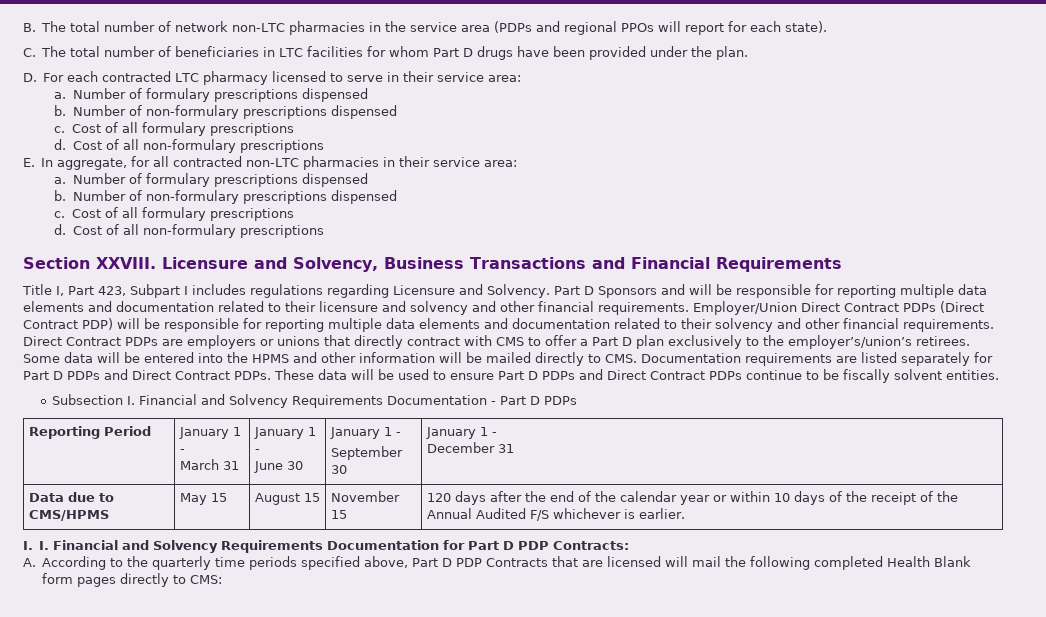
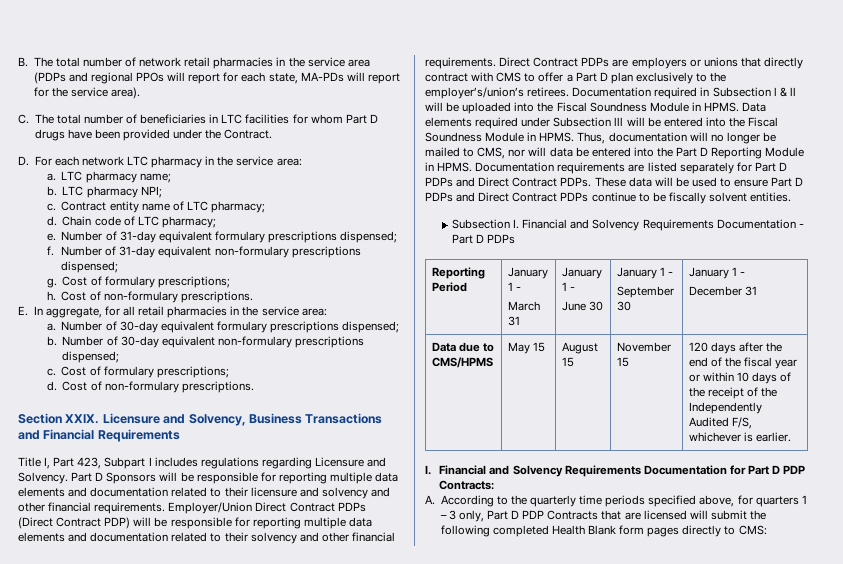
[232,23,286,32] non-LTC -> [184,57,211,67] retail
[785,21,828,33] state). -> [268,72,400,84] [33,87,141,99] state, MA-PDs will report for the service area).
[716,46,749,60] plan. -> [224,129,273,139] Contract.
[102,71,522,85] [54,88,368,102] [54,105,397,119] [54,122,294,136] [54,139,324,153] [23,156,518,170] [54,173,368,187] [54,190,397,204] [54,207,294,221] [54,224,324,238] contracted LTC pharmacy licensed to serve in their service area: // a. Number of formulary prescriptions dispensed // b. Number of non-formulary prescriptions dispensed // c. Cost of all formulary prescriptions // d. Cost of all non-formulary prescriptions // E. In aggregate, for all contracted non-LTC pharmacies in their service area: // a. Number of formulary prescriptions dispensed // b. Number of non-formulary prescriptions dispensed // c. Cost of all formulary prescriptions // d. Cost of all non-formulary prescriptions -> [81,156,302,168] [46,171,171,183] [46,186,162,198] [46,201,266,213] [46,216,216,228] [46,231,398,243] [46,246,361,258] [61,261,119,273] [46,276,230,288] [46,291,253,303] [18,306,327,318] [46,321,400,333] [46,336,365,348] [62,351,120,363] [46,366,229,378] [46,381,254,393] network LTC pharmacy in the service area: // a. LTC pharmacy name; // b. LTC pharmacy NPI; // c. Contract entity name of LTC pharmacy; // d. Chain code of LTC pharmacy; // e. Number of 31-day equivalent formulary prescriptions dispensed; // f. Number of 31-day equivalent non-formulary prescriptions dispensed; // g. Cost of formulary prescriptions; // h. Cost of non-formulary prescriptions. // E. In aggregate, for all retail pharmacies in the service area: // a. Number of 30-day equivalent formulary prescriptions dispensed; // b. Number of 30-day equivalent non-formulary prescriptions dispensed; // c. Cost of formulary prescriptions; // d. Cost of non-formulary prescriptions.
[96,257,156,269] XXVIII. -> [65,414,100,424] XXIX.
[660,284,685,295] and -> (157, 478) none
[23,352,93,363] Some data -> [572,87,796,99] [425,102,767,114] [425,117,624,129] Documentation required in Subsection l & ll will be uploaded into the Fiscal Soundness Module in HPMS. Data elements required under Subsection lll
[252,352,637,366] HPMS and other information will be mailed directly to CMS. -> [748,117,779,127] [425,132,776,144] [425,147,805,159] [425,162,473,172] Fiscal Soundness Module in HPMS. Thus, documentation will no longer be mailed to CMS, nor will data be entered into the Part D Reporting Module in HPMS.
[619,491,677,502] calendar -> [744,357,773,367] fiscal
[426,508,549,521] Annual Audited F/S -> [688,402,762,414] [688,417,752,429] Independently Audited F/S,
[39,541,50,550] I. -> (431, 470) none
(409, 562) none -> [737,495,807,507] [439,510,484,522] for quarters 1 – 3 only,
[692,556,722,567] mail -> [710,510,747,520] submit

